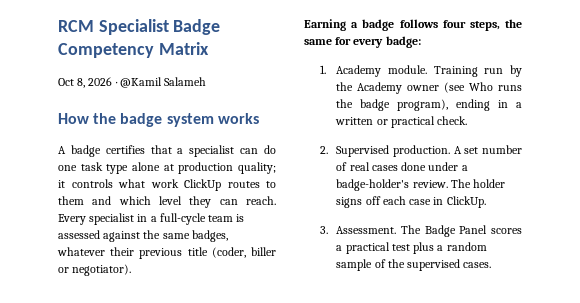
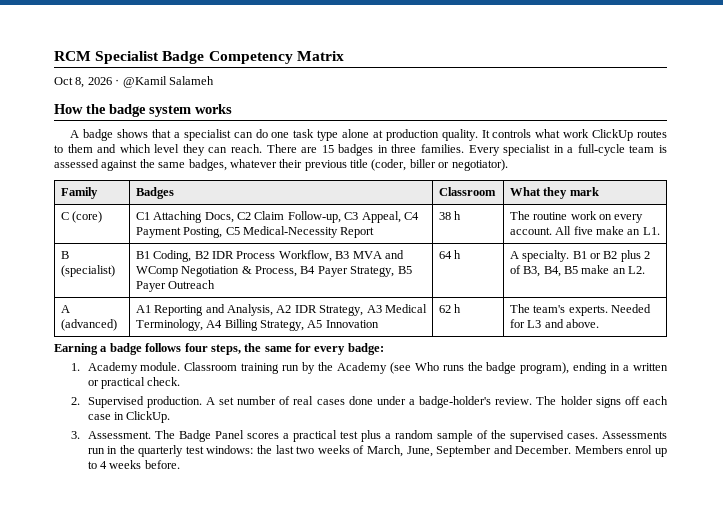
[105,145,145,154] certifies -> [117,129,149,138] shows
[238,162,276,174] [58,180,65,188] quality; it -> [441,129,490,141] quality. It
(276, 200) none -> [266,144,464,156] There are 15 badges in three families.
(132, 270) none -> [60,187,98,199] [135,187,174,199] [438,187,496,196] [509,187,599,199] [60,211,103,223] [135,211,419,223] [135,226,375,238] [438,211,462,220] [509,211,644,223] [509,226,660,235] [60,251,69,259] [60,265,115,277] [135,250,404,262] [135,266,412,277] [135,280,216,292] [438,250,462,259] [509,250,651,262] [509,265,646,277] [60,305,70,313] [60,319,117,331] [135,304,427,316] [135,319,379,331] [438,304,462,313] [509,304,652,316] [509,319,600,328] // Family | Badges | Classroom | What they mark // C (core) | C1 Attaching Docs, C2 Claim Follow-up, C3 Appeal, C4 Payment Posting, C5 Medical-Necessity Report | 38 h | The routine work on every account. All five make an L1. // B (specialist) | B1 Coding, B2 IDR Process Workflow, B3 MVA and WComp Negotiation & Process, B4 Payer Strategy, B5 Payer Outreach | 64 h | A specialty. B1 or B2 plus 2 of B3, B4, B5 make an L2. // A (advanced) | A1 Reporting and Analysis, A2 IDR Strategy, A3 Medical Terminology, A4 Billing Strategy, A5 Innovation | 62 h | The team's experts. Needed for L3 and above.
[433,66,478,77] Training -> [184,362,280,374] Classroom training
[407,85,440,91] owner -> (387, 368) none
(492, 265) none -> [601,431,667,439] [87,445,668,457] [87,460,180,469] Assessments run in the quarterly test windows: the last two weeks of March, June, September and December. Members enrol up to 4 weeks before.

